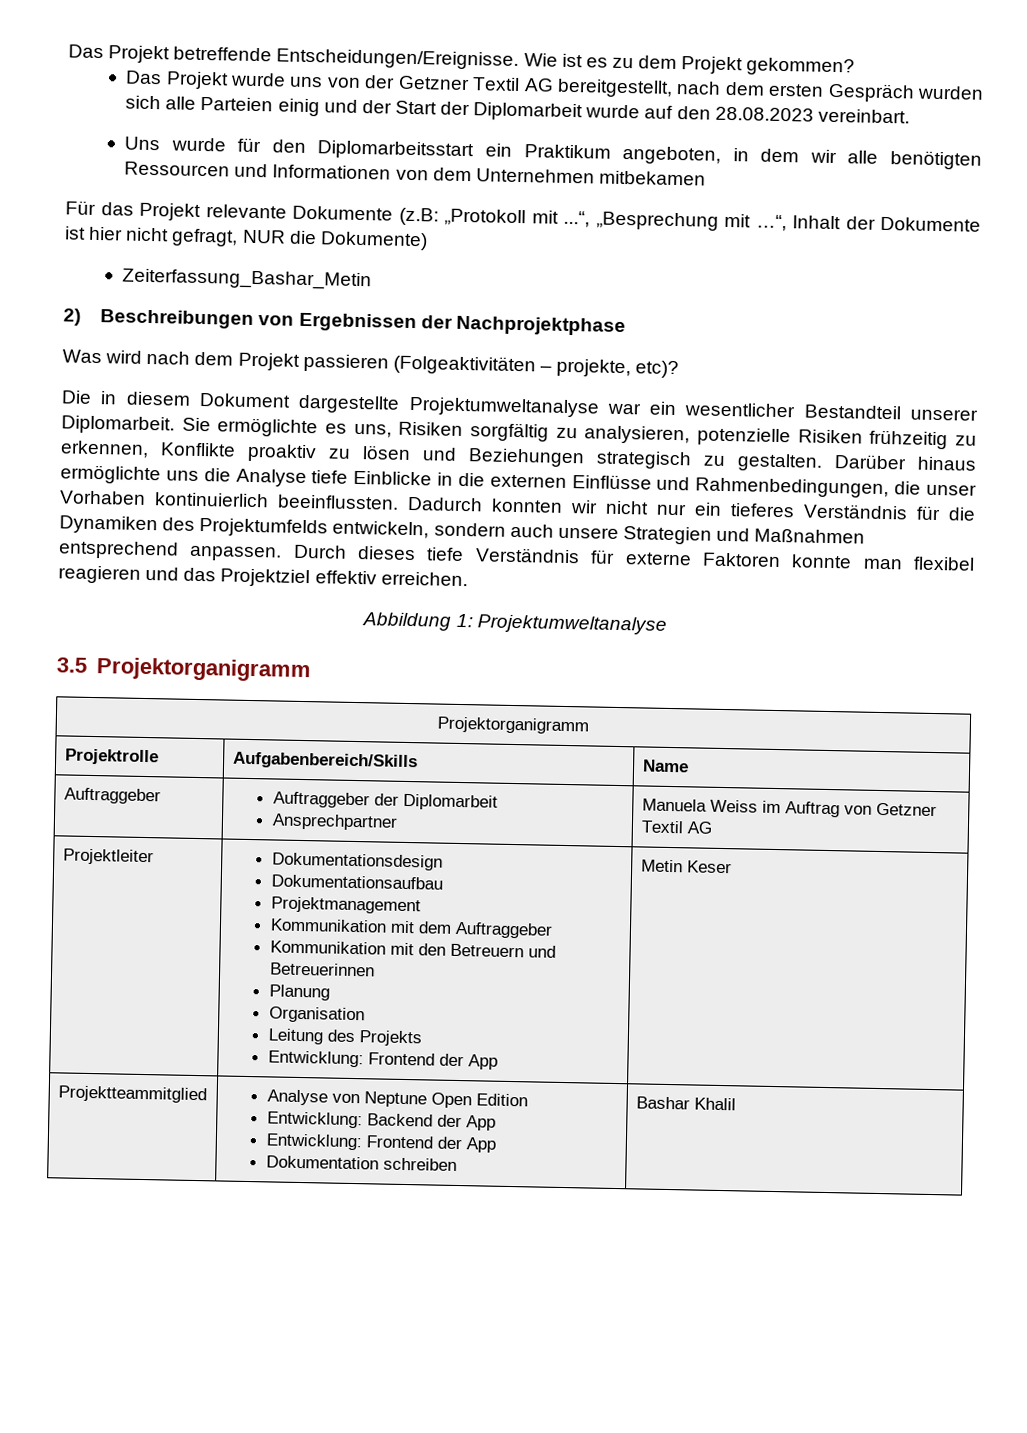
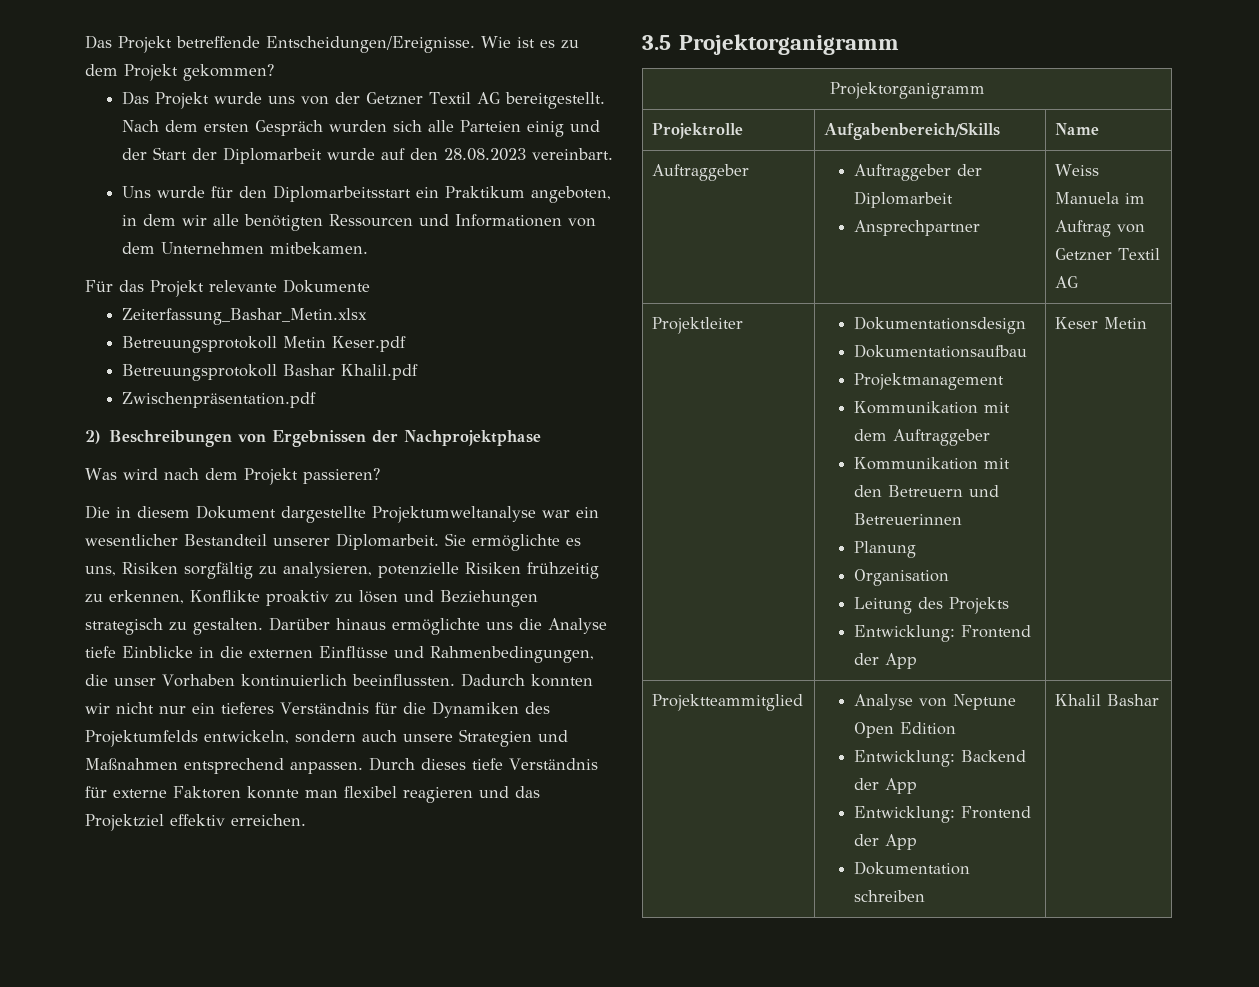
[556,78,722,98] bereitgestellt, nach -> [505,92,606,109] [122,120,160,132] bereitgestellt. Nach
[598,170,706,186] mitbekamen -> [270,242,369,254] mitbekamen.
[398,207,981,232] [64,226,428,251] [122,268,373,291] (z.B: „Protokoll mit ...“, „Besprechung mit …“, Inhalt der Dokumente ist hier nicht gefragt, NUR die Dokumente) // Zeiterfassung_Bashar_Metin -> [122,308,368,325] [122,336,407,353] [122,364,419,381] [122,392,317,408] // Zeiterfassung_Bashar_Metin.xlsx // Betreuungsprotokoll Metin Keser.pdf // Betreuungsprotokoll Bashar Khalil.pdf // Zwischenpräsentation.pdf
[302,353,680,379] passieren (Folgeaktivitäten – projekte, etc)? -> [302,468,380,484] passieren?
[362,612,667,635] // Abbildung 1: Projektumweltanalyse -> (306, 820) none
[641,798,758,813] Manuela Weiss -> [1055,164,1100,176] [1055,192,1120,204] Weiss Manuela
[640,859,732,874] Metin Keser -> [1055,317,1148,329] Keser Metin
[635,1096,736,1111] Bashar Khalil -> [1055,694,1160,706] Khalil Bashar

